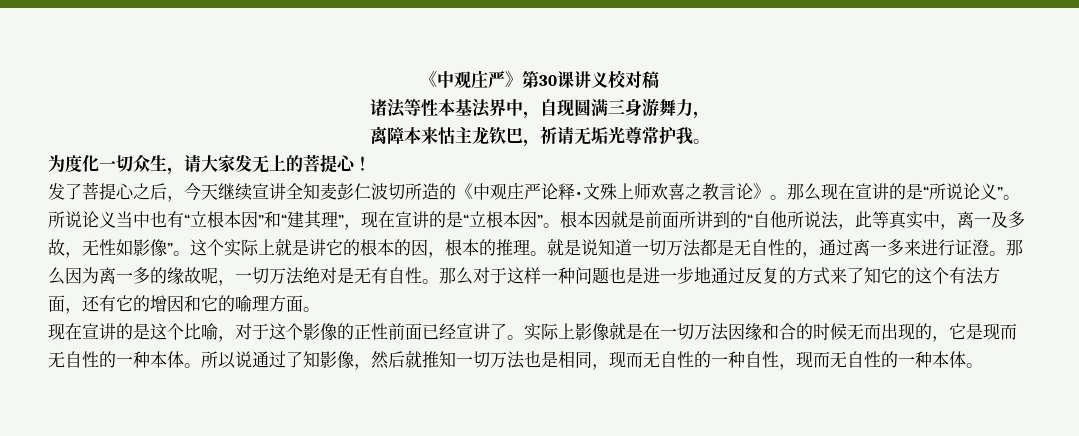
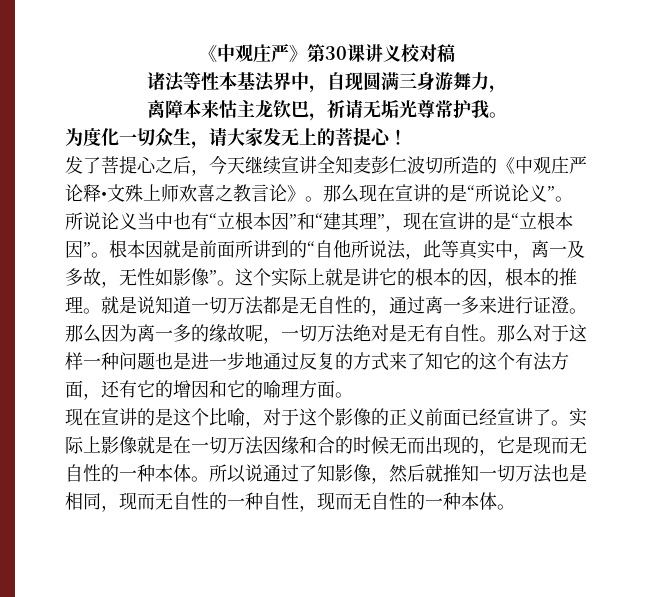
[371,323,388,340] 性 -> [407,408,425,426] 义

